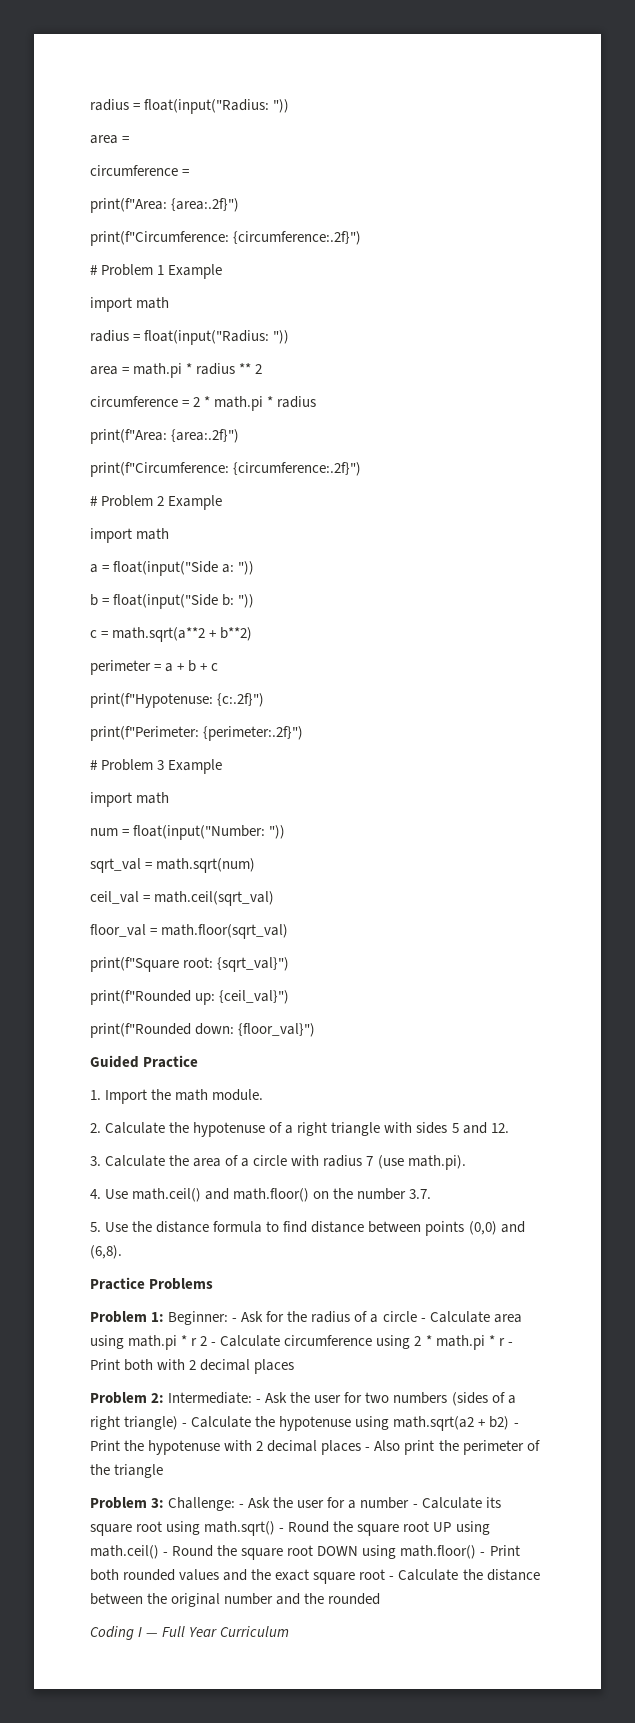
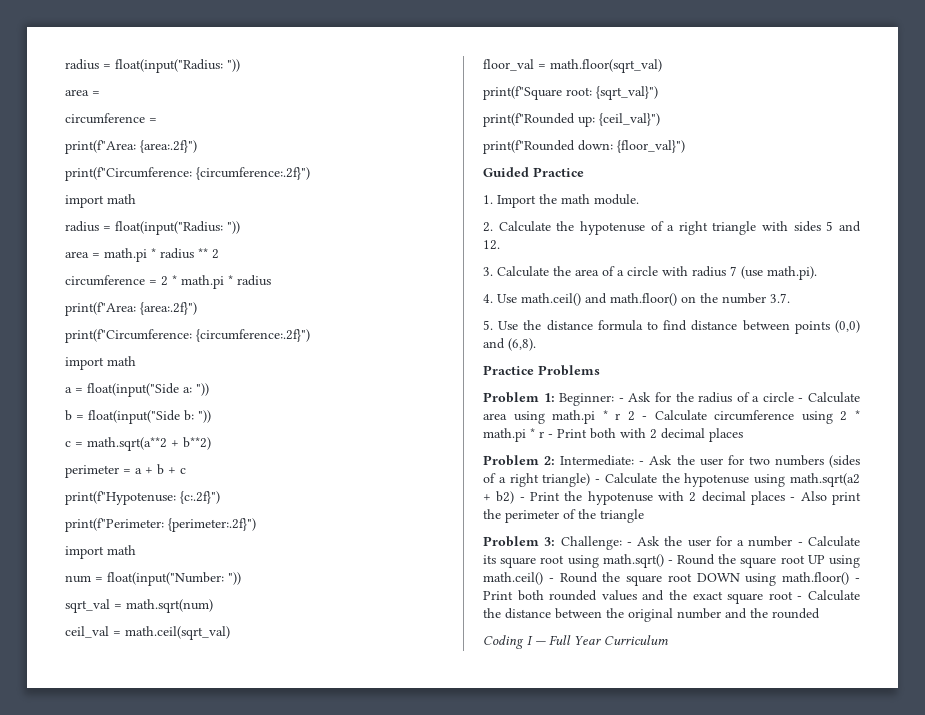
[90,264,223,279] // # Problem 1 Example -> (310, 173) none
[90,495,223,510] // # Problem 2 Example -> (310, 335) none
[90,759,223,774] // # Problem 3 Example -> (256, 525) none

